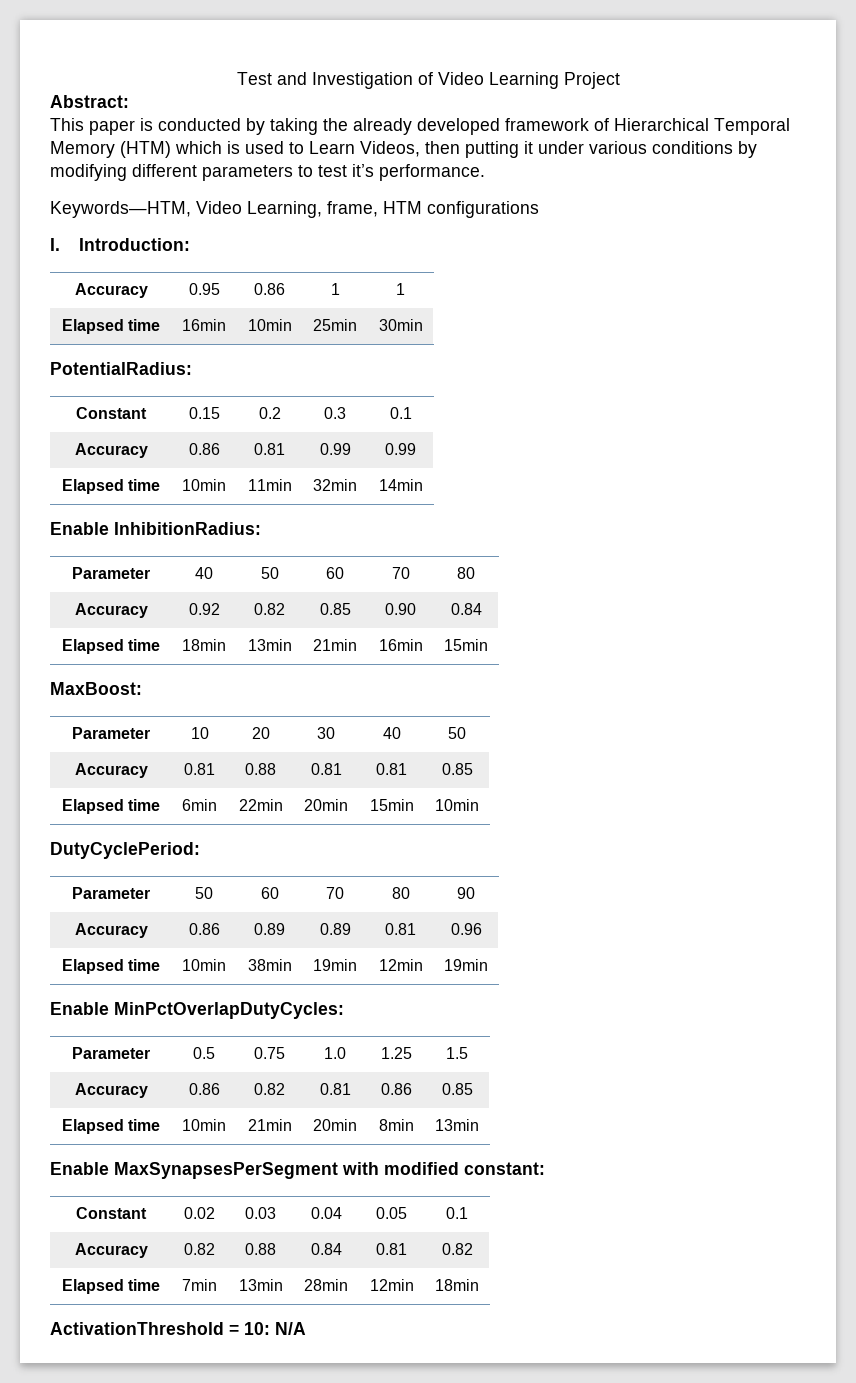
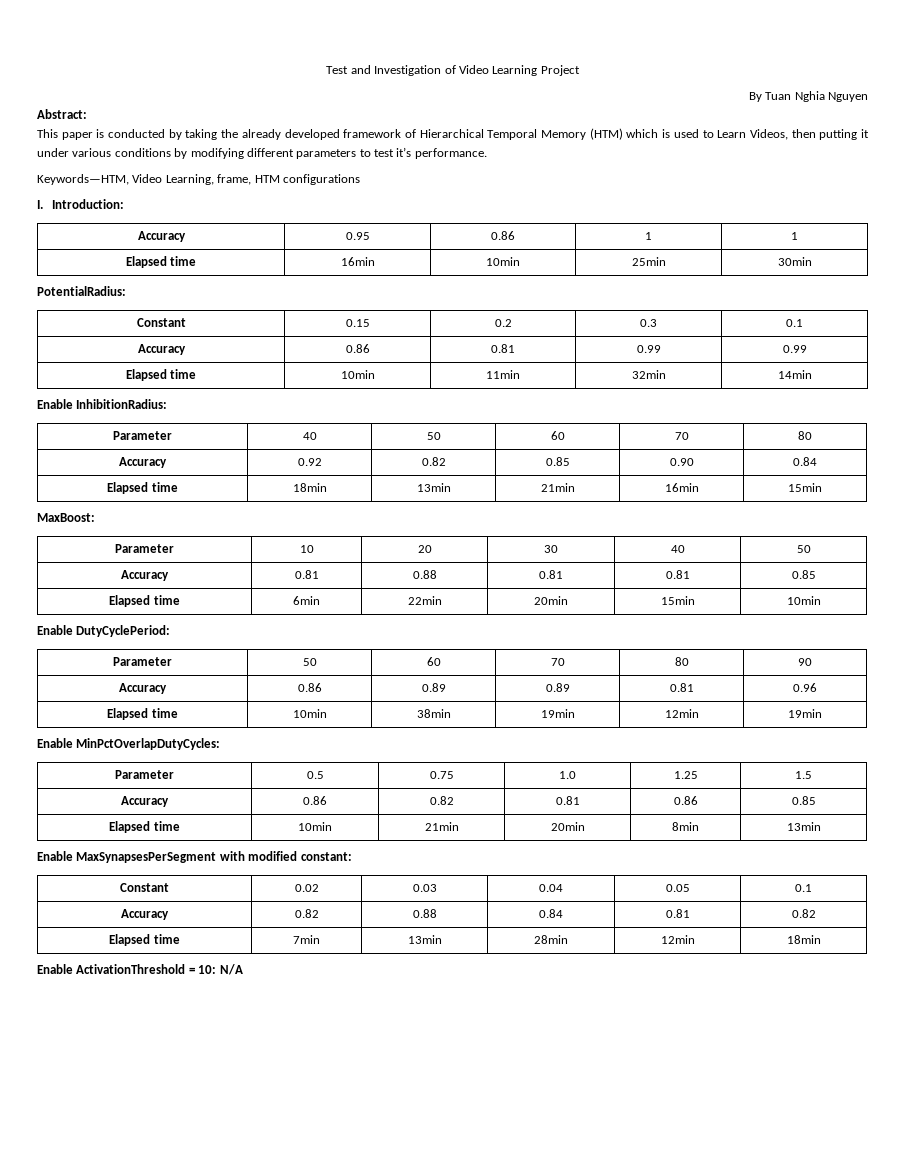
(620, 80) none -> [748,91,868,102] // By Tuan Nghia Nguyen
(479, 805) none -> [37,625,73,635] Enable
(479, 1285) none -> [37,964,73,974] Enable

